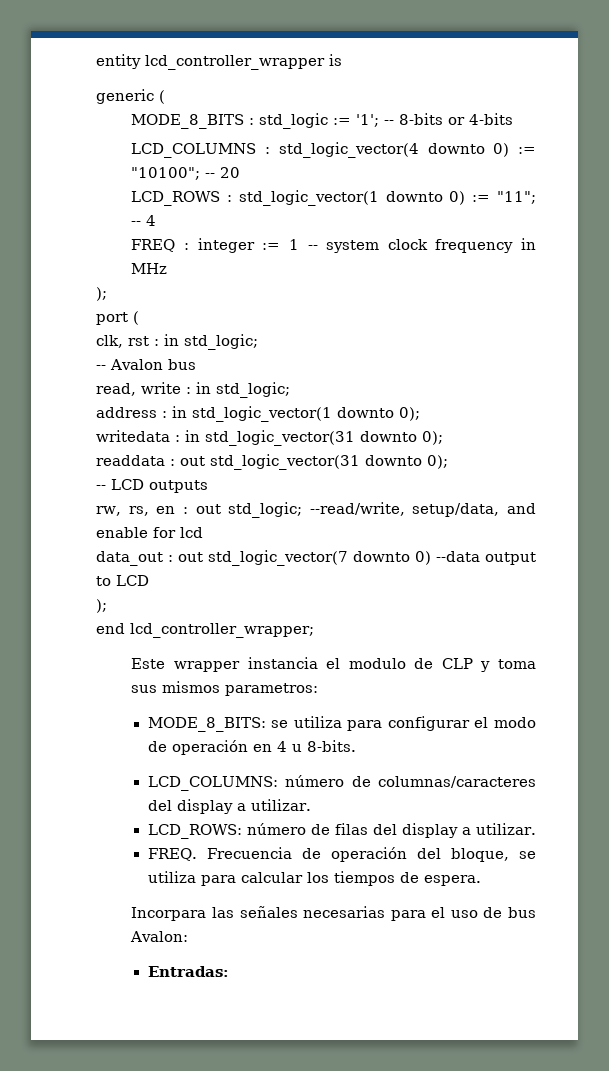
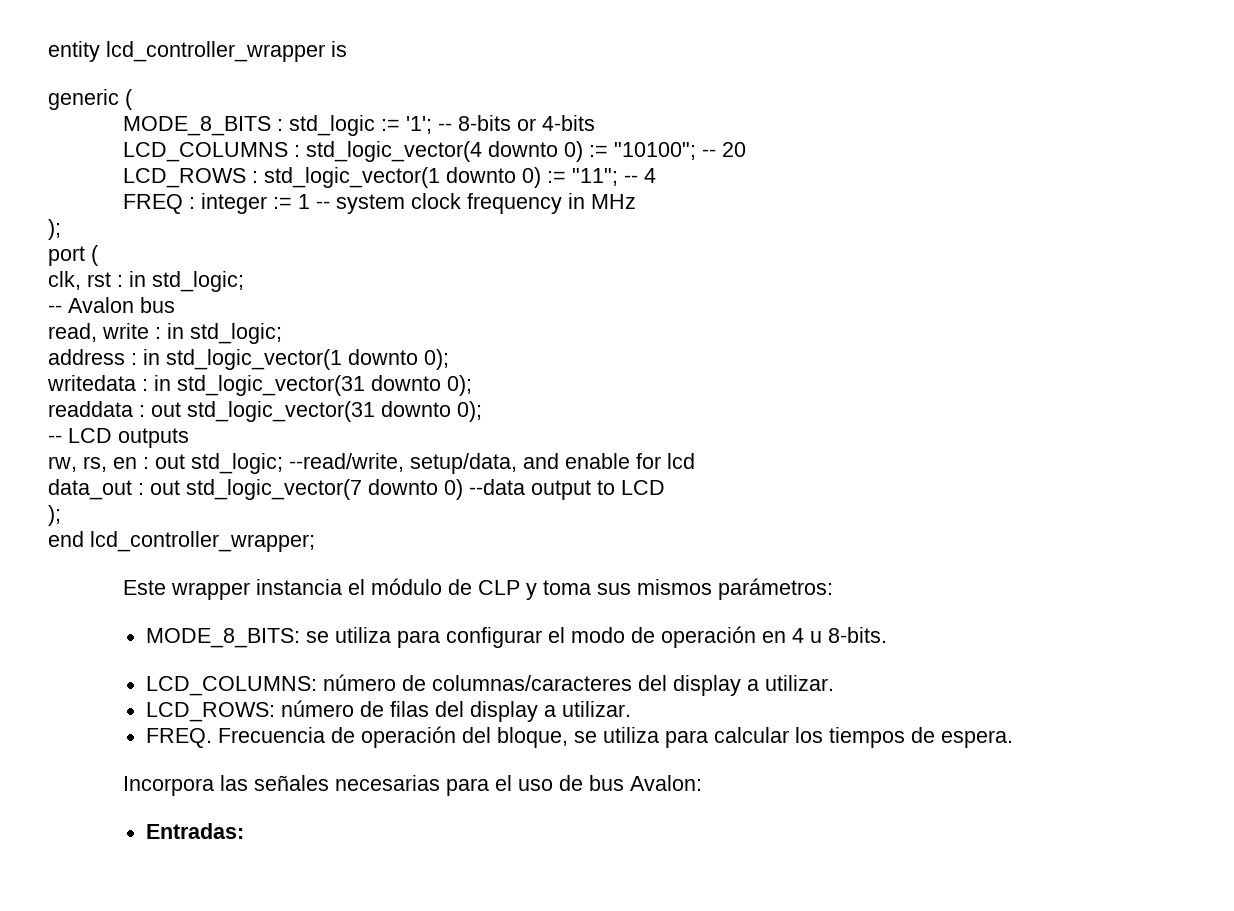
[348,658,406,669] modulo -> [370,578,442,595] módulo
[225,683,319,696] parametros: -> [717,578,833,600] parámetros:
[131,907,207,921] Incorpara -> [122,776,214,796] Incorpora

